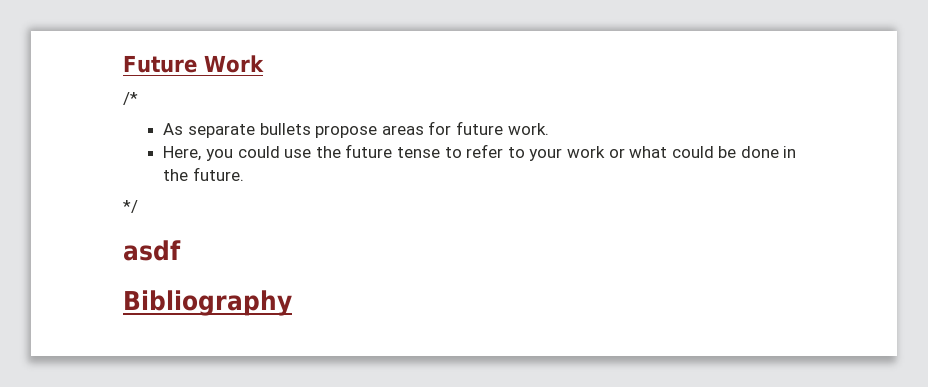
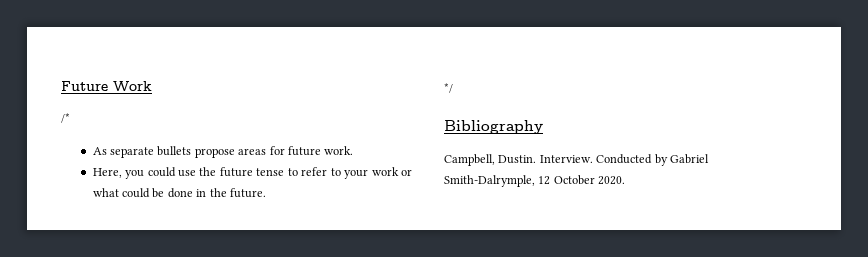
[123,240,181,261] [123,290,292,316] asdf // Bibliography -> [444,120,543,134] [444,154,709,166] [444,175,626,187] Bibliography // Campbell, Dustin. Interview. Conducted by Gabriel Smith-Dalrymple, 12 October 2020.

